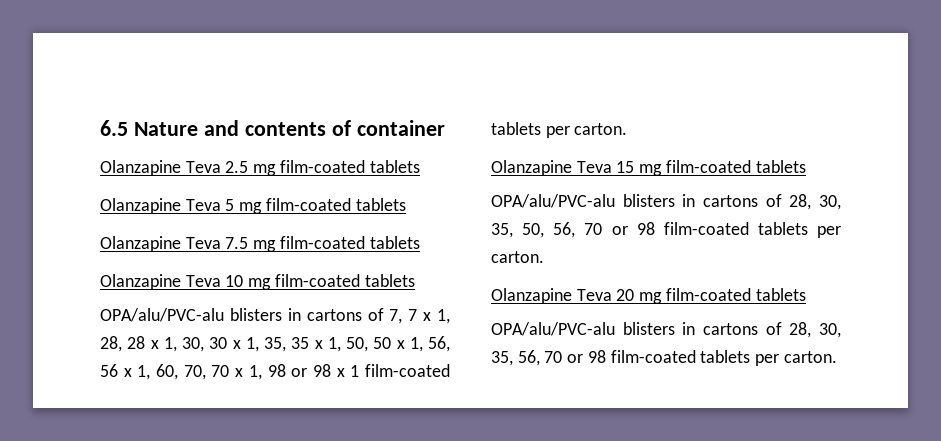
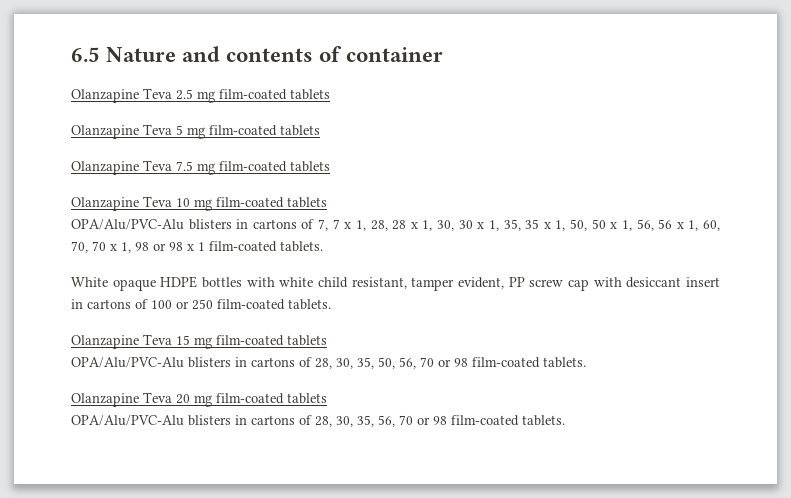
[100,308,224,322] OPA/alu/PVC-alu -> [71,219,184,230] OPA/Alu/PVC-Alu
[491,122,628,138] tablets per carton. -> [280,241,323,252] [71,276,720,291] [71,299,331,310] tablets. // White opaque HDPE bottles with white child resistant, tamper evident, PP screw cap with desiccant insert in cartons of 100 or 250 film-coated tablets.
[491,194,615,208] OPA/alu/PVC-alu -> [71,357,184,368] OPA/Alu/PVC-Alu
[757,222,841,238] [491,251,544,263] tablets per carton. -> [543,357,586,368] tablets.
[491,322,615,336] OPA/alu/PVC-alu -> [71,415,184,426] OPA/Alu/PVC-Alu
[700,350,837,366] tablets per carton. -> [522,415,565,426] tablets.

